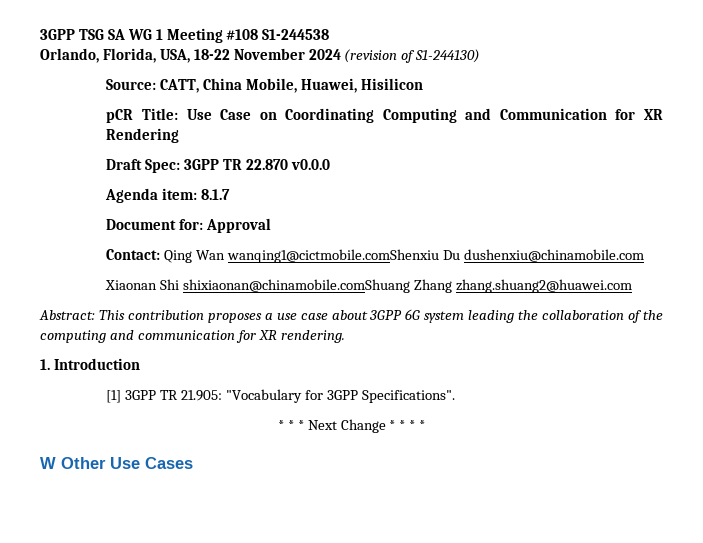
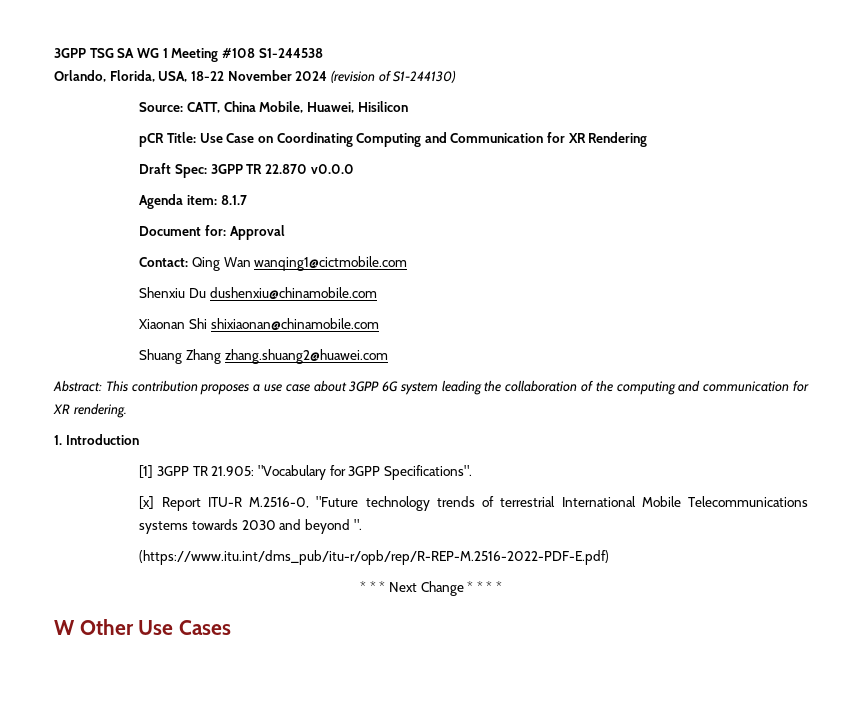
[227,249,440,263] wanqing1@cictmobile.comShenxiu -> [254,256,408,271] [139,287,186,298] wanqing1@cictmobile.com // Shenxiu
[183,279,411,293] shixiaonan@chinamobile.comShuang -> [210,318,379,330] [139,349,183,364] shixiaonan@chinamobile.com // Shuang
(455, 396) none -> [139,496,808,511] [139,519,362,534] [139,550,610,565] // [x] Report ITU-R M.2516-0, "Future technology trends of terrestrial International Mobile Telecommunications systems towards 2030 and beyond ". // (https://www.itu.int/dms_pub/itu-r/opb/rep/R-REP-M.2516-2022-PDF-E.pdf)

